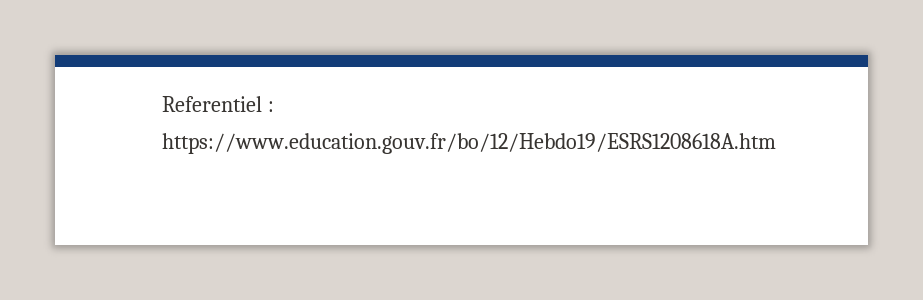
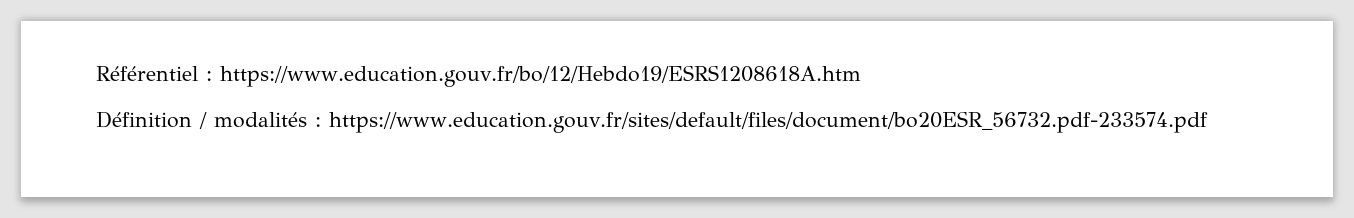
[162,96,262,112] Referentiel -> [96,66,198,81] Référentiel
(776, 143) none -> [96,111,1208,133] // Définition / modalités : https://www.education.gouv.fr/sites/default/files/document/bo20ESR_56732.pdf-233574.pdf

